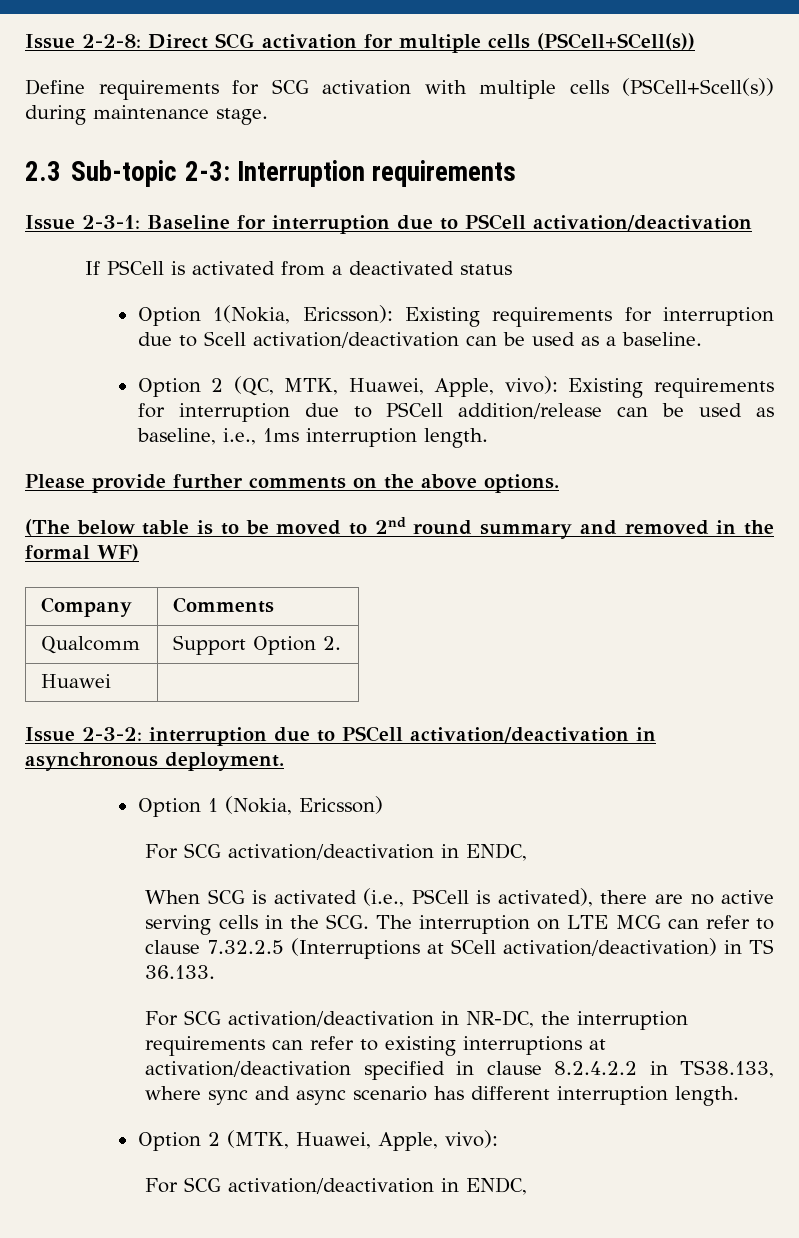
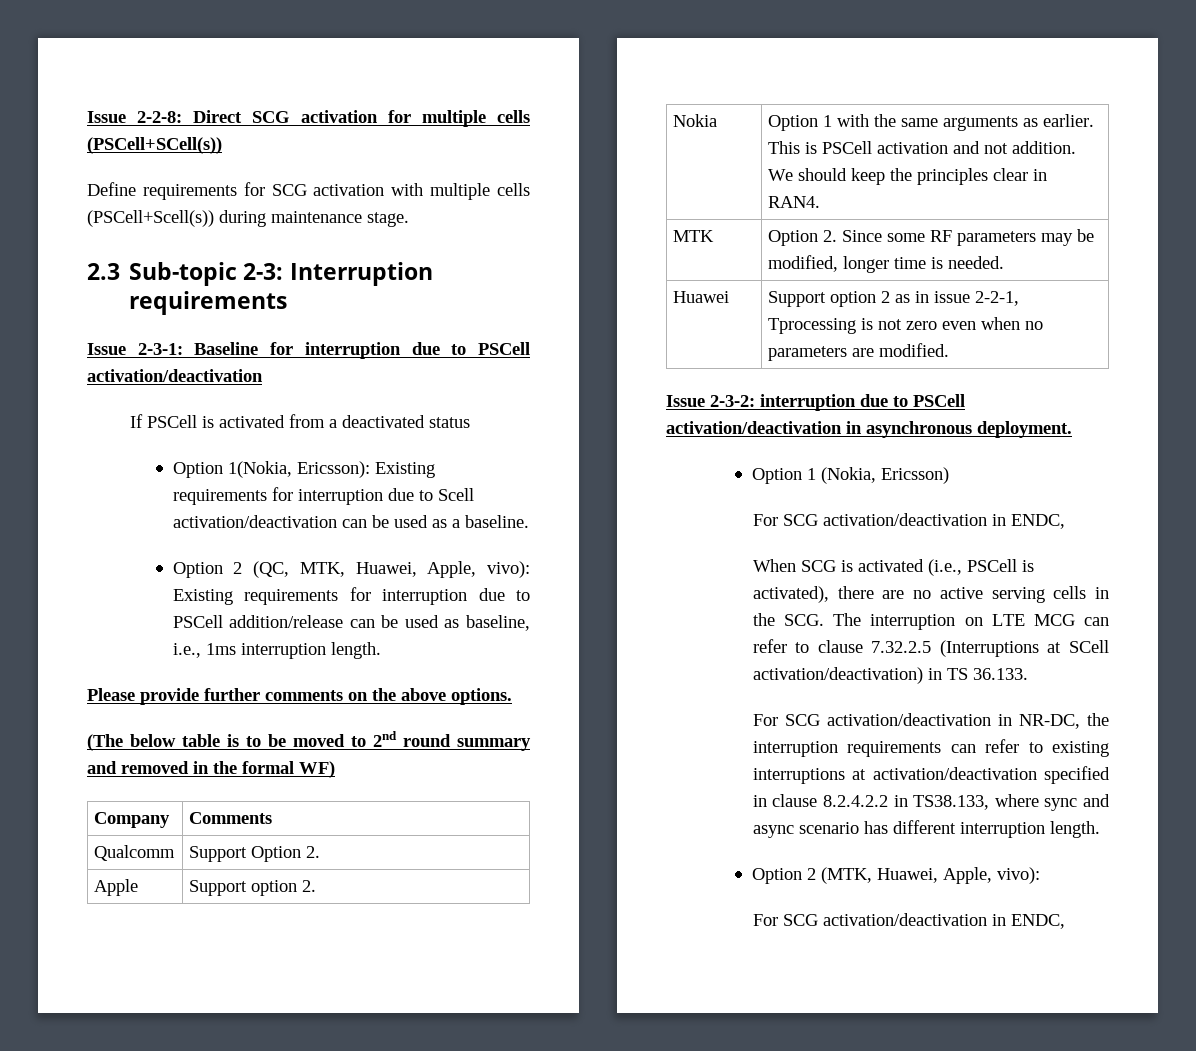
[41,674,112,688] Huawei | -> [94,879,139,896] [189,880,317,896] [673,114,718,127] [768,114,1095,131] [768,141,1077,154] [768,168,1048,185] [768,196,821,208] [673,230,715,242] [768,229,1095,246] [768,255,1005,273] [673,291,730,303] [768,291,1020,307] [768,317,1044,334] [768,343,950,361] Apple | Support option 2. // Nokia | Option 1 with the same arguments as earlier. This is PSCell activation and not addition. We should keep the principles clear in RAN4. // MTK | Option 2. Since some RF parameters may be modified, longer time is needed. // Huawei | Support option 2 as in issue 2-2-1, Tprocessing is not zero even when no parameters are modified.

